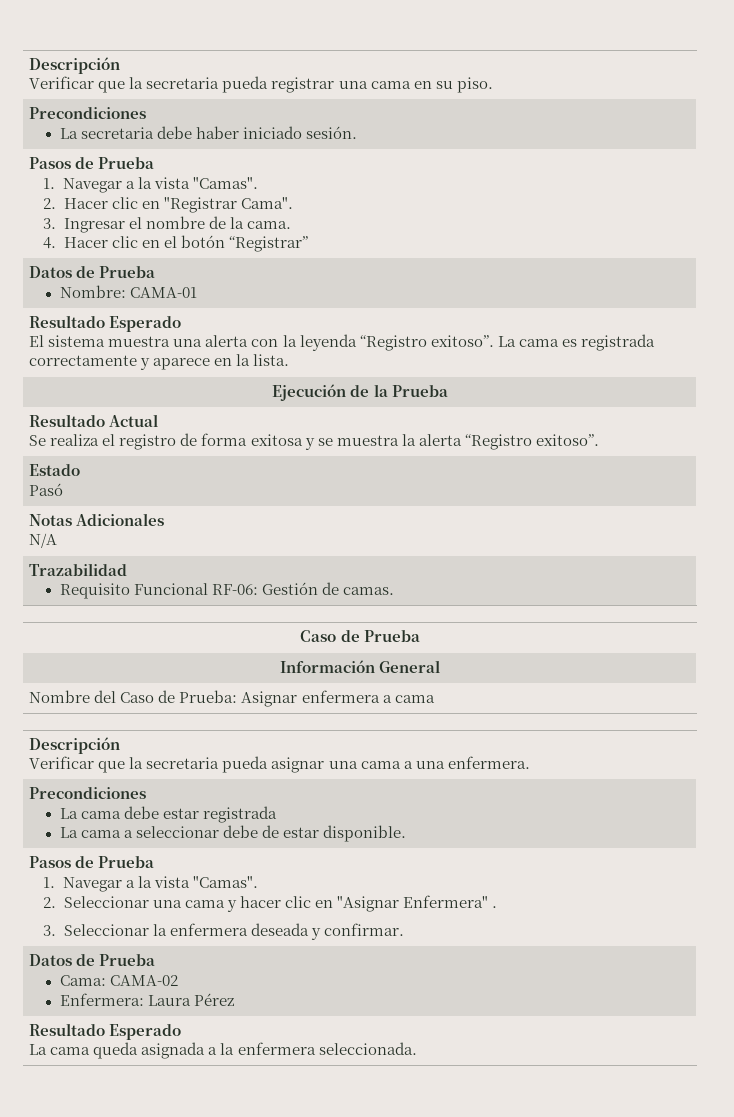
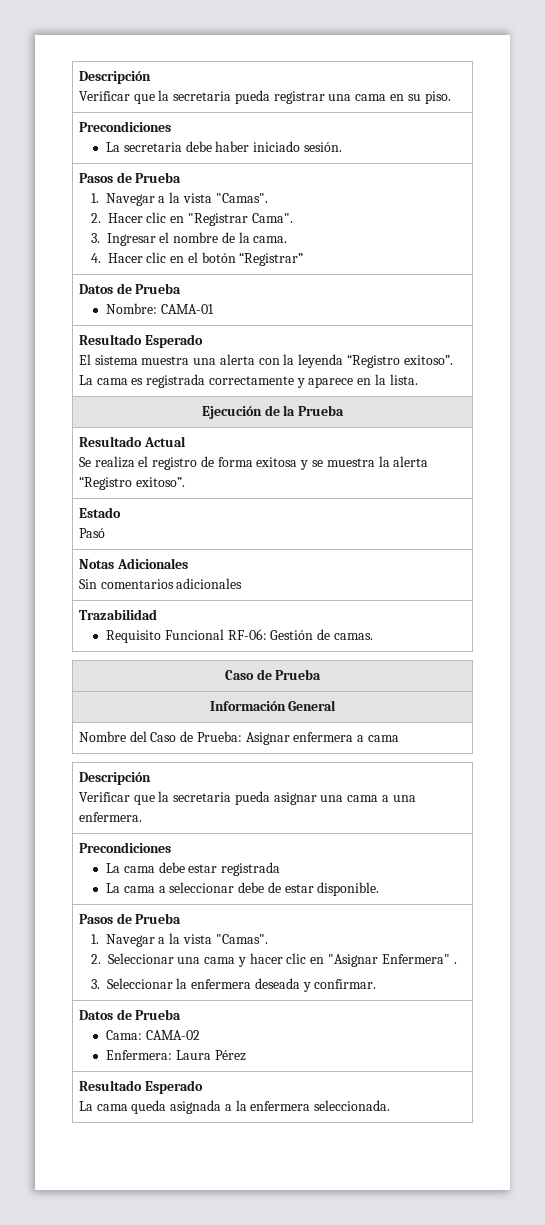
[29,533,58,548] N/A -> [78,578,243,589] Sin comentarios adicionales

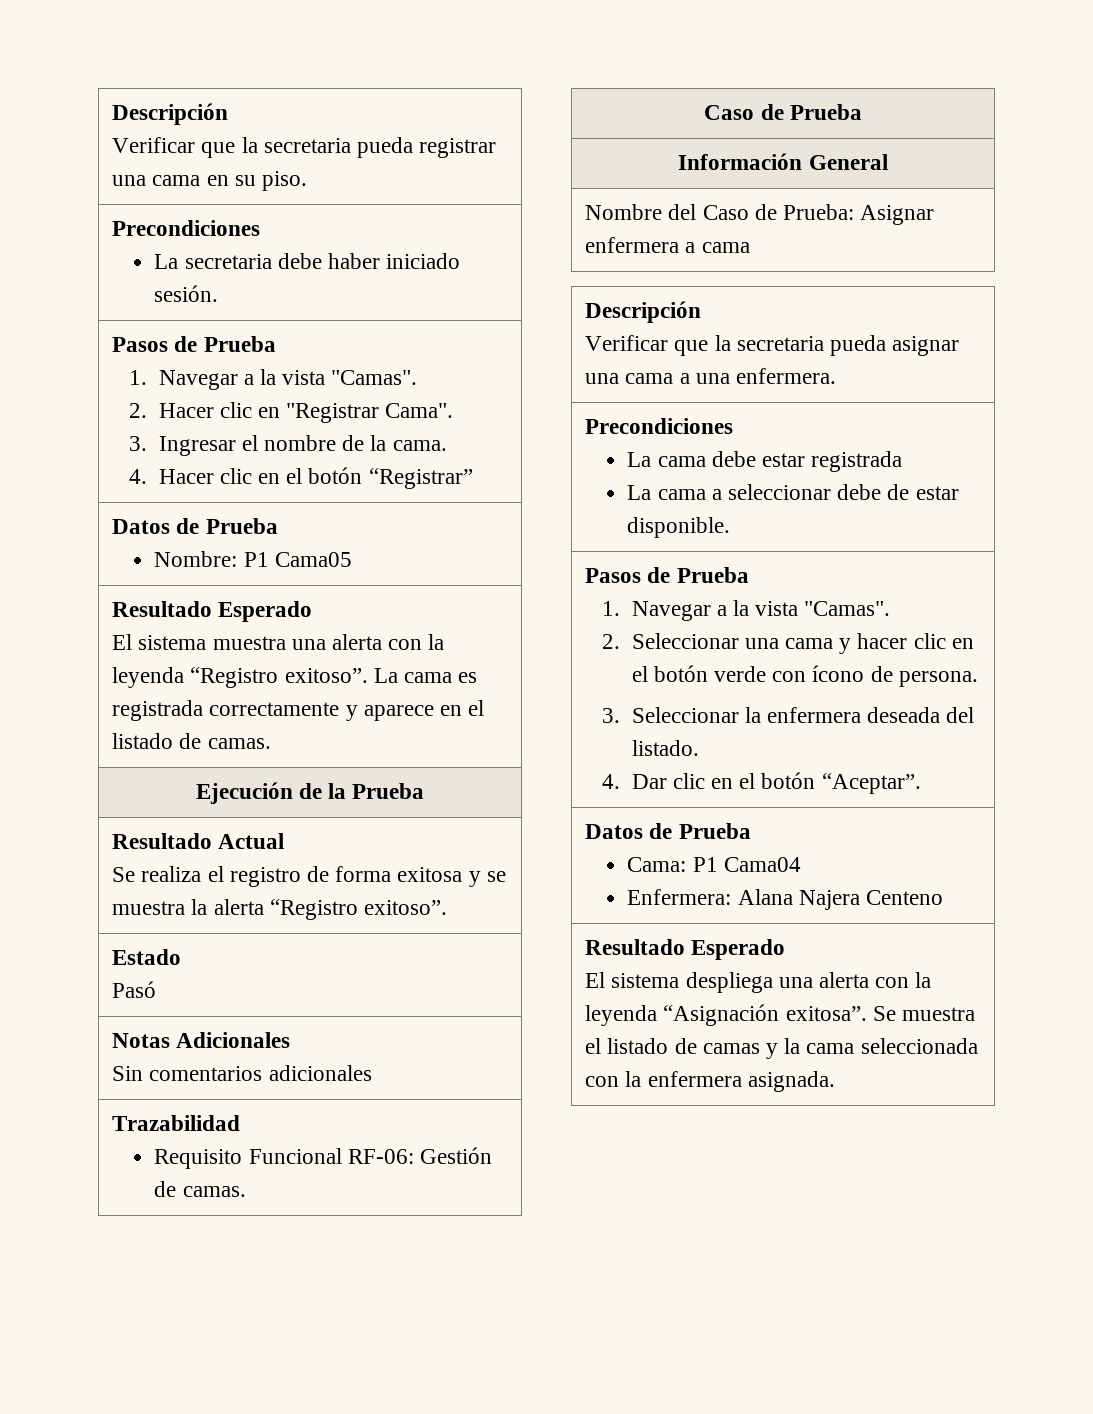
[160,304,214,314] CAMA-01 -> [243,552,352,567] P1 Cama05
[375,374,418,385] la lista. -> [468,700,485,716] [112,733,271,749] el listado de camas.
[328,954,457,967] "Asignar Enfermera" . -> [631,665,978,687] el botón verde con ícono de persona.
[302,979,377,992] y confirmar. -> [946,707,975,723] [631,740,699,756] [602,772,921,794] del listado. // 4. Dar clic en el botón “Aceptar”.
[145,1030,200,1040] CAMA-02 -> [692,857,801,872] P1 Cama04
[175,1050,246,1061] [78,1080,203,1094] [78,1100,391,1114] Laura Pérez // Resultado Esperado // La cama queda asignada a la enfermera seleccionada. -> [737,889,943,910] [585,939,786,960] [585,972,932,993] [585,1004,976,1026] [585,1038,978,1059] [585,1071,835,1092] Alana Najera Centeno // Resultado Esperado // El sistema despliega una alerta con la leyenda “Asignación exitosa”. Se muestra el listado de camas y la cama seleccionada con la enfermera asignada.

